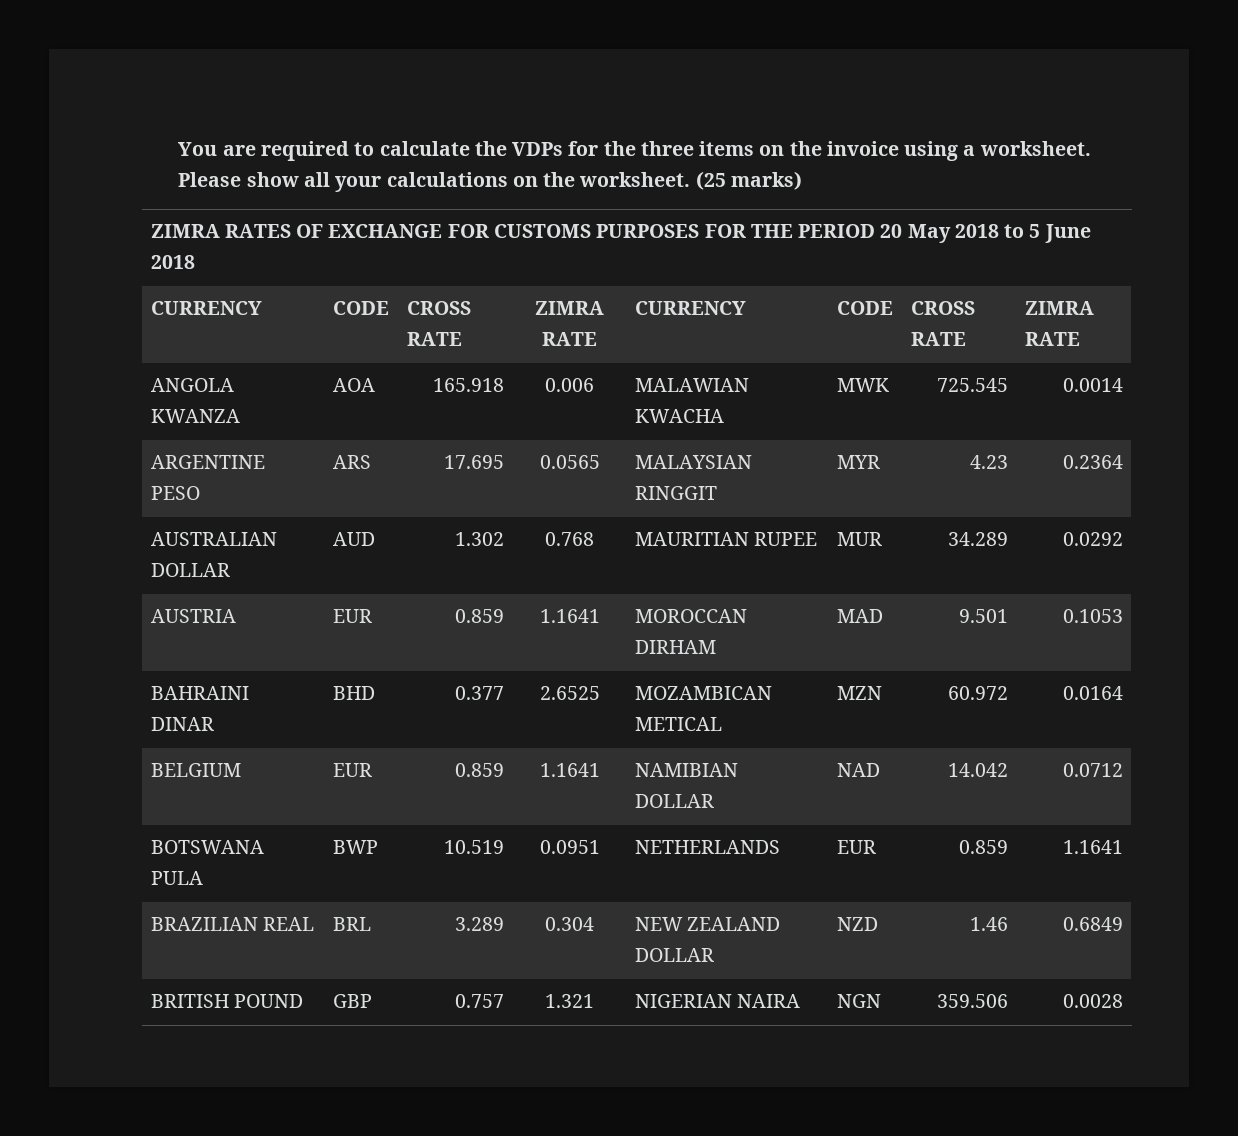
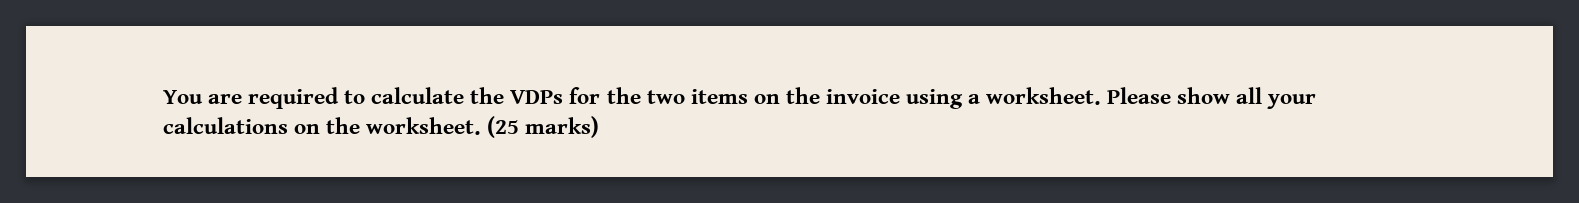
[640,141,694,156] three -> [646,90,685,104] two
[150,224,1091,243] [150,255,195,269] [150,301,262,315] [332,301,389,315] [406,301,471,315] [406,332,462,346] [535,301,604,315] [542,332,597,346] [634,301,746,315] [836,301,893,315] [910,301,975,315] [910,332,966,346] [1024,301,1094,315] [1024,332,1080,346] [150,378,234,392] [150,409,240,423] [332,378,375,392] [433,378,505,392] [545,378,594,392] [634,378,749,392] [634,409,724,423] [836,378,889,392] [937,378,1009,392] [1063,378,1124,392] [150,455,265,469] [150,486,200,500] [332,455,371,469] [444,455,505,469] [539,455,600,469] [634,455,752,469] [634,486,717,500] [836,455,880,469] [970,455,1009,469] [1063,455,1124,469] [150,532,277,546] [150,563,230,577] [332,532,375,546] [455,532,505,546] [545,532,594,546] [634,532,817,546] [836,532,882,546] [948,532,1009,546] [1063,532,1124,546] [150,609,236,623] [332,609,372,623] [455,609,505,623] [539,609,600,623] [634,609,747,623] [634,640,716,654] [836,609,883,623] [959,609,1009,623] [1063,609,1124,623] [150,686,249,700] [150,717,214,731] [332,686,375,700] [455,686,505,700] [539,686,600,700] [634,686,772,700] [634,717,722,731] [836,686,882,700] [948,686,1009,700] [1063,686,1124,700] [150,763,241,777] [332,763,372,777] [455,763,505,777] [539,763,600,777] [634,763,738,777] [634,794,714,808] [836,763,880,777] [948,763,1009,777] [1063,763,1124,777] [150,840,264,854] [150,871,203,885] [332,840,378,854] [444,840,505,854] [539,840,600,854] [634,840,780,854] [836,840,876,854] [959,840,1009,854] [1063,840,1124,854] [150,917,314,931] [332,917,371,931] [455,917,505,931] [545,917,594,931] [634,917,780,931] [634,948,714,962] [836,917,878,931] [970,917,1009,931] [1063,917,1124,931] [150,994,303,1008] [332,994,372,1008] [455,994,505,1008] [545,994,594,1008] [634,994,800,1008] [836,994,881,1008] [937,994,1009,1008] [1063,994,1124,1008] // ZIMRA RATES OF EXCHANGE FOR CUSTOMS PURPOSES FOR THE PERIOD 20 May 2018 to 5 June 2018 // CURRENCY | CODE | CROSS RATE | ZIMRA RATE | CURRENCY | CODE | CROSS RATE | ZIMRA RATE // ANGOLA KWANZA | AOA | 165.918 | 0.006 | MALAWIAN KWACHA | MWK | 725.545 | 0.0014 // ARGENTINE PESO | ARS | 17.695 | 0.0565 | MALAYSIAN RINGGIT | MYR | 4.23 | 0.2364 // AUSTRALIAN DOLLAR | AUD | 1.302 | 0.768 | MAURITIAN RUPEE | MUR | 34.289 | 0.0292 // AUSTRIA | EUR | 0.859 | 1.1641 | MOROCCAN DIRHAM | MAD | 9.501 | 0.1053 // BAHRAINI DINAR | BHD | 0.377 | 2.6525 | MOZAMBICAN METICAL | MZN | 60.972 | 0.0164 // BELGIUM | EUR | 0.859 | 1.1641 | NAMIBIAN DOLLAR | NAD | 14.042 | 0.0712 // BOTSWANA PULA | BWP | 10.519 | 0.0951 | NETHERLANDS | EUR | 0.859 | 1.1641 // BRAZILIAN REAL | BRL | 3.289 | 0.304 | NEW ZEALAND DOLLAR | NZD | 1.46 | 0.6849 // BRITISH POUND | GBP | 0.757 | 1.321 | NIGERIAN NAIRA | NGN | 359.506 | 0.0028 -> (600, 127) none

